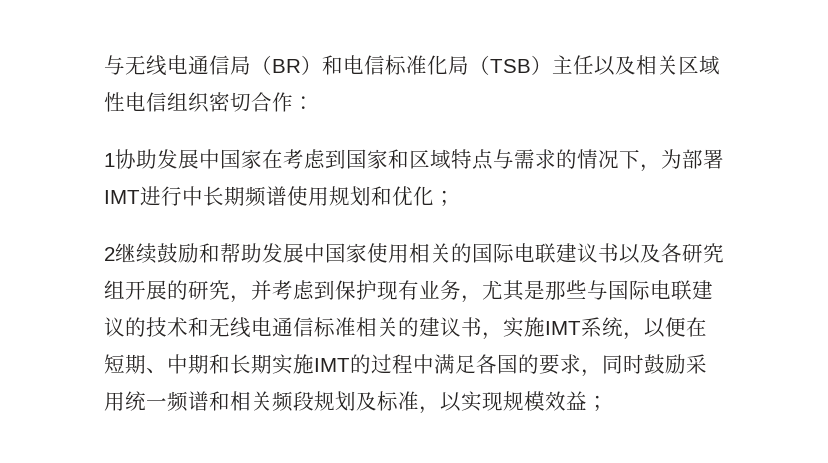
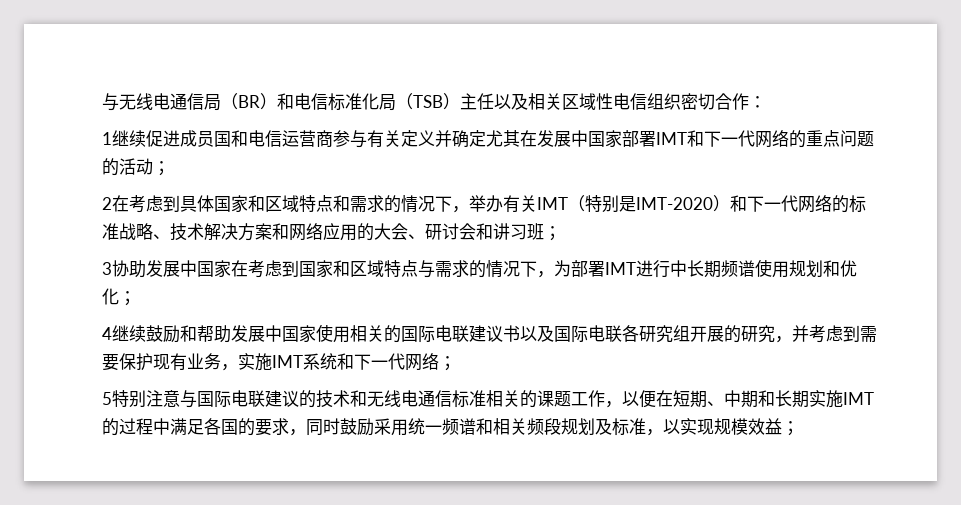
(115, 160) none -> [112,130,874,148] [102,158,170,176] [102,195,866,213] [102,223,561,241] [102,262,112,275] 继续促进成员国和电信运营商参与有关定义并确定尤其在发展中国家部署IMT和下一代网络的重点问题的活动； // 2在考虑到具体国家和区域特点和需求的情况下，举办有关IMT（特别是IMT-2020）和下一代网络的标准战略、技术解决方案和网络应用的大会、研讨会和讲习班； // 3
[104,247,115,261] 2 -> [102,327,112,340] 4
(661, 253) none -> [554,325,622,343] 国际电联
(335, 290) none -> [860,325,877,342] [102,354,119,371] 需要
[482,280,587,301] 尤其是那些 -> [238,353,456,371] [102,390,180,408] 实施IMT系统和下一代网络； // 5特别注意
[419,317,623,340] 建议书，实施IMT系统 -> [537,390,605,407] 课题工作

